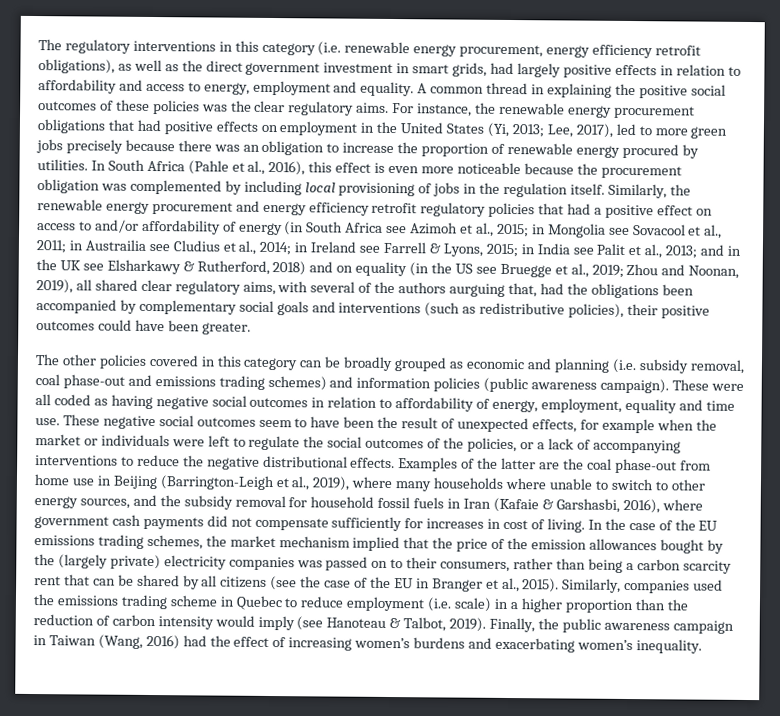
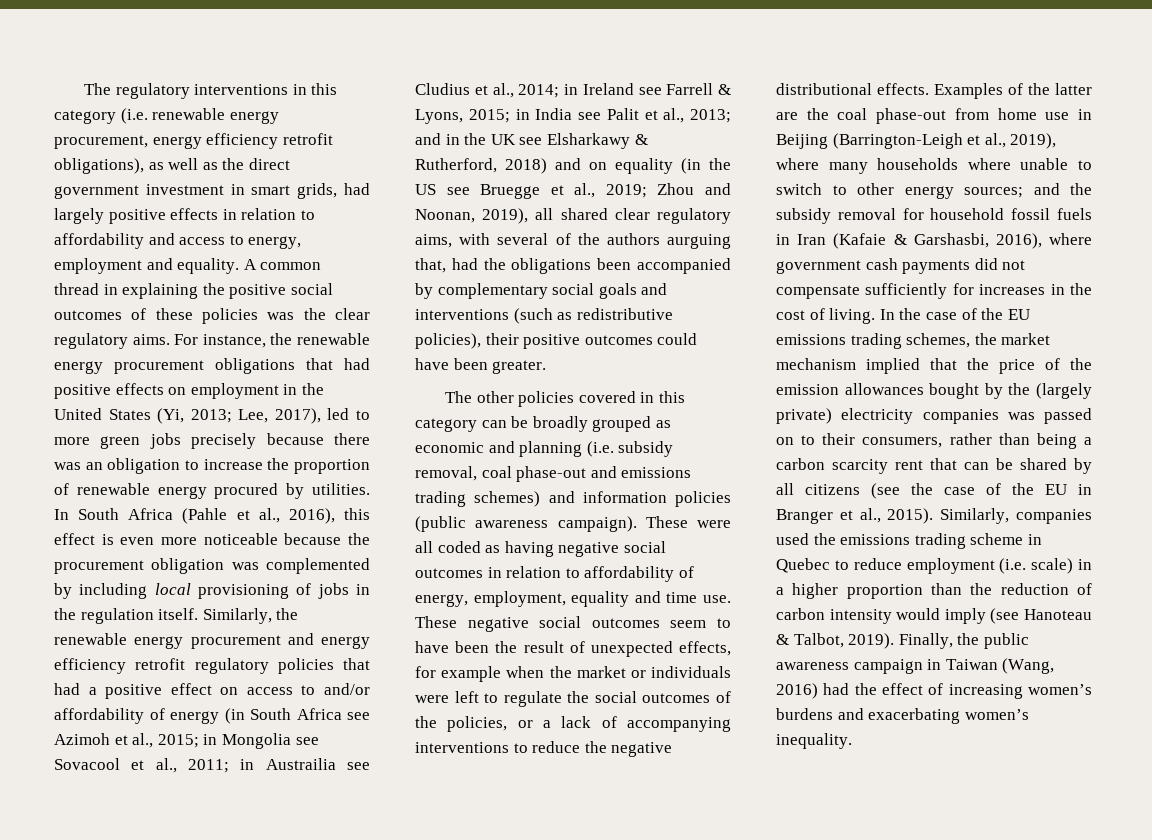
[79,498,130,509] sources, -> [964,187,1023,198] sources;
(502, 523) none -> [1070,283,1092,295] the

